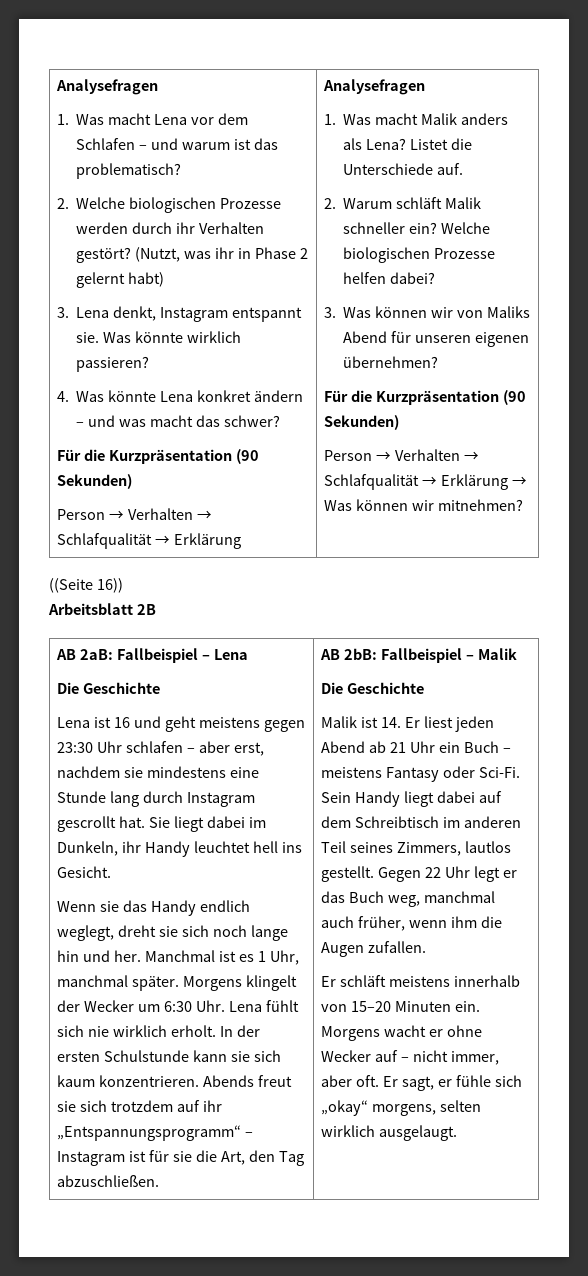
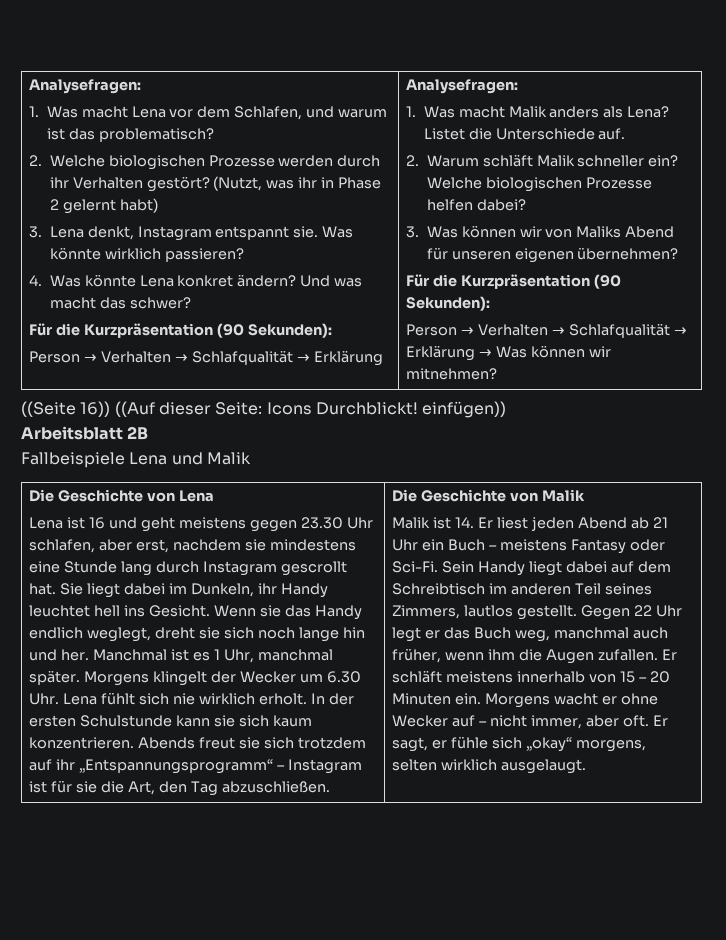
[56,79,159,95] Analysefragen -> [29,79,142,94] Analysefragen:
[76,138,148,150] Schlafen – -> [234,106,303,120] Schlafen,
[254,390,304,402] [76,415,116,427] ändern – und -> [237,274,331,287] ändern? Und
[57,474,133,489] Sekunden) -> [248,323,333,338] Sekunden):
[323,79,426,95] Analysefragen -> [406,79,519,94] Analysefragen:
[324,415,400,430] Sekunden) -> [406,296,491,311] Sekunden):
[48,603,156,615] [56,648,248,663] [57,682,161,694] // Arbeitsblatt 2B // AB 2aB: Fallbeispiel – Lena // Die Geschichte -> [114,401,507,418] [21,426,149,440] [21,452,251,468] [29,489,215,502] ((Auf dieser Seite: Icons Durchblickt! einfügen)) // Arbeitsblatt 2B // Fallbeispiele Lena und Malik // Die Geschichte von Lena
[57,741,195,753] 23:30 Uhr schlafen – -> [300,517,373,529] [29,539,96,553] 23.30 Uhr schlafen,
(112, 872) // -> (211, 611) none
[163,1001,192,1012] 6:30 -> [326,671,361,683] 6.30
[320,648,517,663] [321,682,425,694] AB 2bB: Fallbeispiel – Malik // Die Geschichte -> [392,489,586,502] Die Geschichte von Malik
(427, 947) // -> (659, 655) none
[351,1001,392,1012] 15–20 -> [620,671,670,683] 15 – 20

